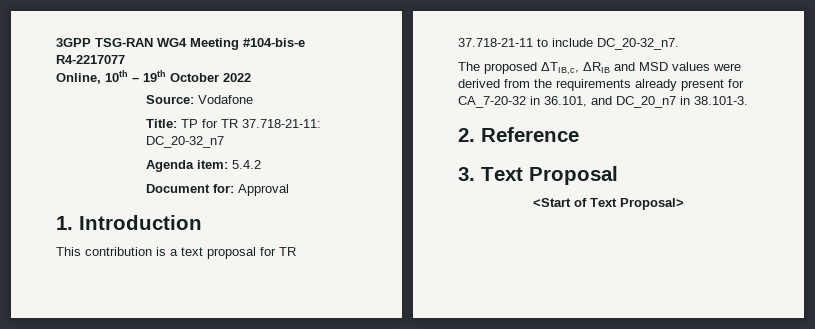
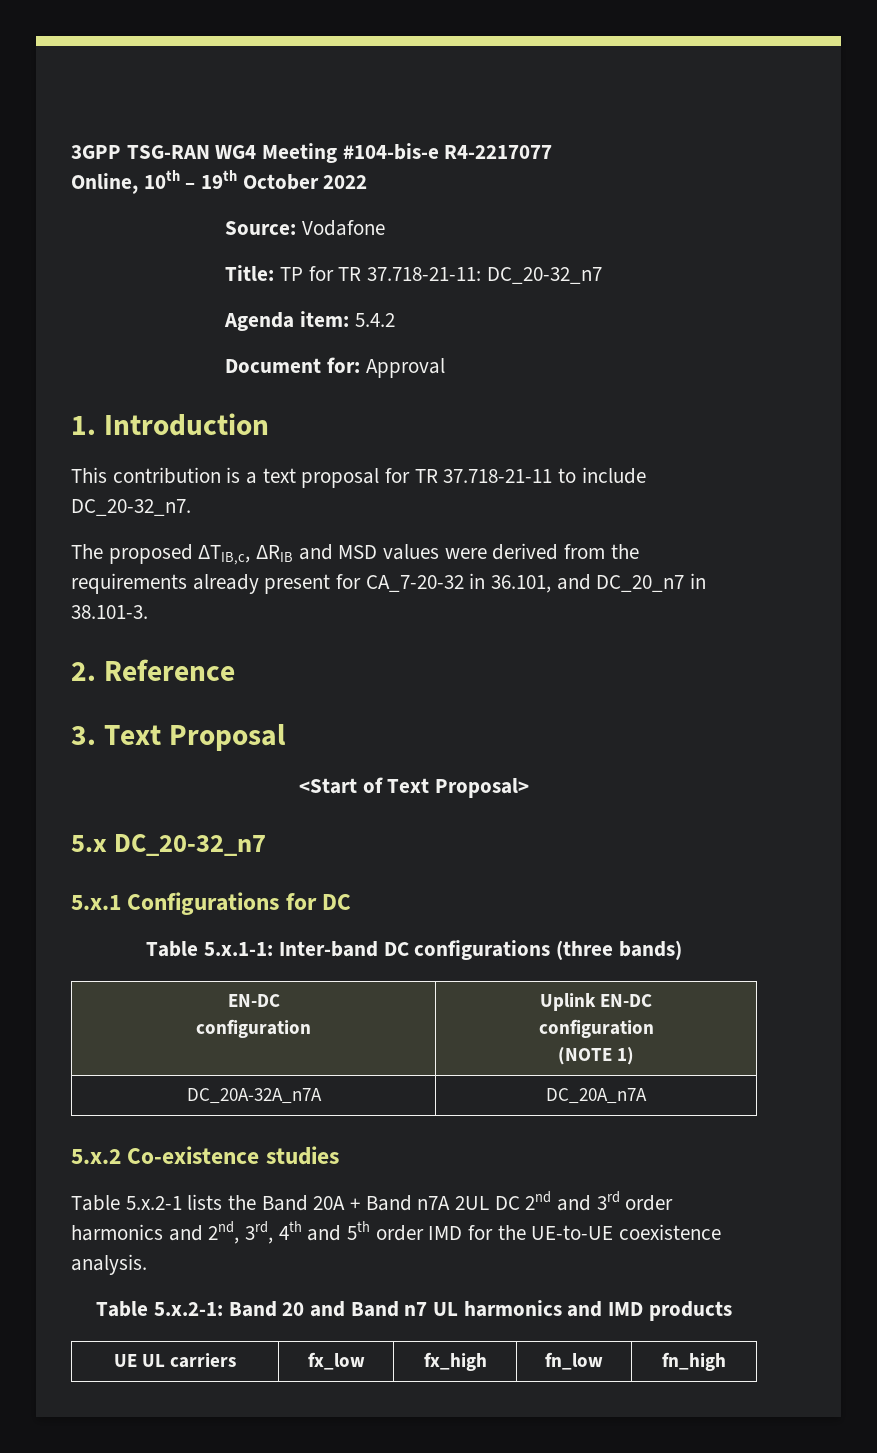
(684, 204) none -> [71,834,267,856] [71,892,352,915] [146,940,682,960] [227,994,280,1007] [196,1019,311,1038] [539,993,653,1011] [538,1019,654,1038] [557,1047,635,1065] [186,1088,322,1104] [546,1088,647,1104] [71,1146,339,1165] [71,1191,674,1211] [71,1221,722,1244] [71,1254,147,1275] [96,1300,732,1321] [113,1353,237,1368] [307,1352,365,1370] [423,1352,487,1371] [545,1352,603,1370] [662,1352,726,1371] // 5.x DC_20-32_n7 // 5.x.1 Configurations for DC // Table 5.x.1-1: Inter-band DC configurations (three bands) // EN-DC // configuration | Uplink EN-DC // configuration // (NOTE 1) // DC_20A-32A_n7A | DC_20A_n7A // 5.x.2 Co-existence studies // Table 5.x.2-1 lists the Band 20A + Band n7A 2UL DC 2nd and 3rd order harmonics and 2nd, 3rd, 4th and 5th order IMD for the UE-to-UE coexistence analysis. // Table 5.x.2-1: Band 20 and Band n7 UL harmonics and IMD products // UE UL carriers | fx_low | fx_high | fn_low | fn_high

